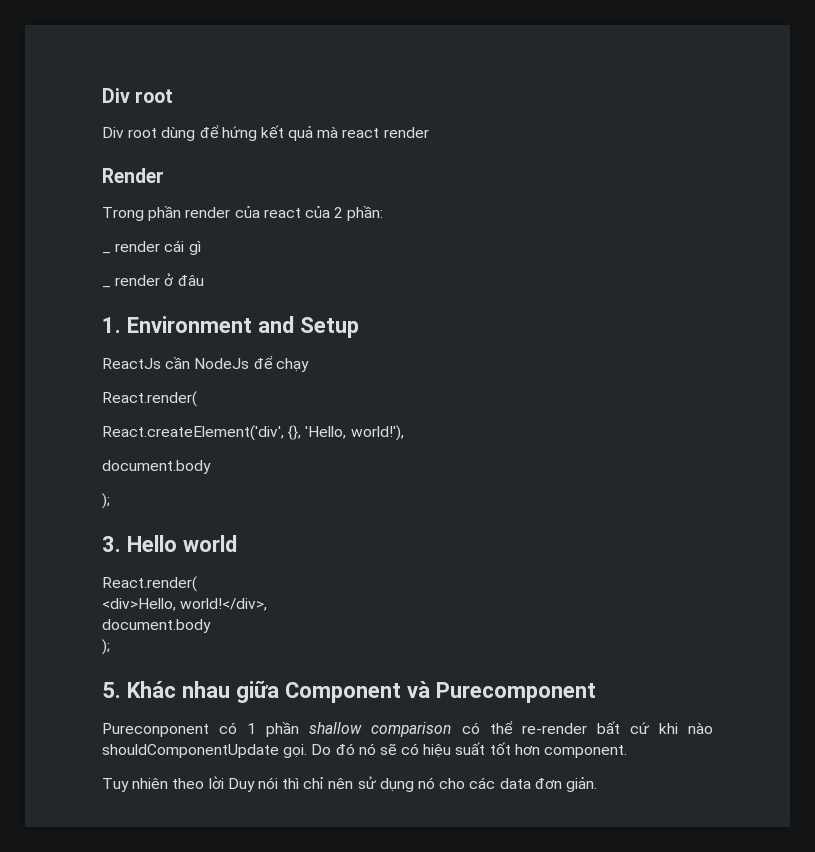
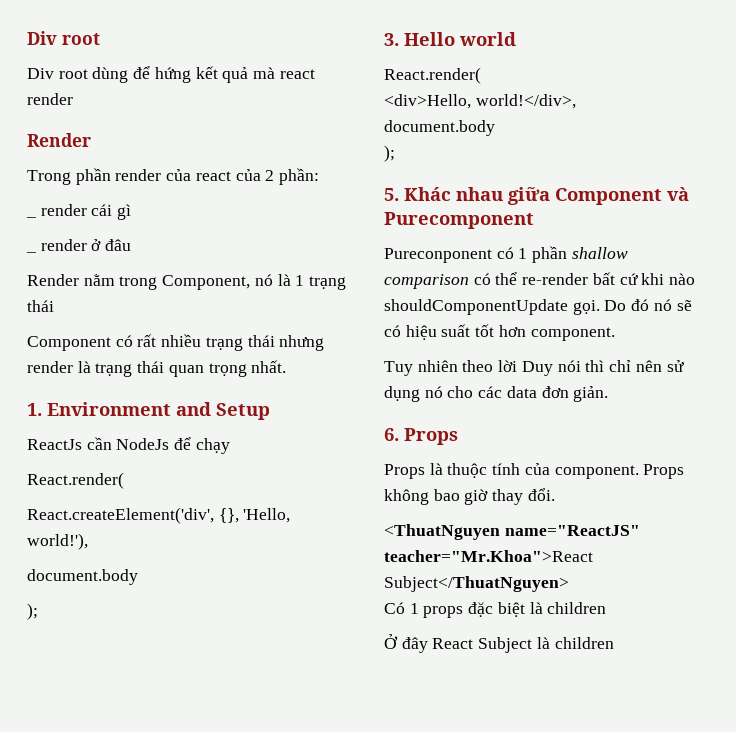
(204, 280) none -> [27,274,347,290] [27,300,54,312] [27,334,325,351] [27,360,287,377] // Render nằm trong Component, nó là 1 trạng thái // Component có rất nhiều trạng thái nhưng render là trạng thái quan trọng nhất.
(597, 784) none -> [384,428,458,445] [384,463,685,479] [384,488,555,505] [384,524,640,540] [384,550,593,562] [384,576,569,592] [384,602,607,618] [384,634,614,653] // 6. Props // Props là thuộc tính của component. Props không bao giờ thay đổi. // <ThuatNguyen name="ReactJS" teacher="Mr.Khoa">React Subject</ThuatNguyen> // Có 1 props đặc biệt là children // Ở đây React Subject là children

